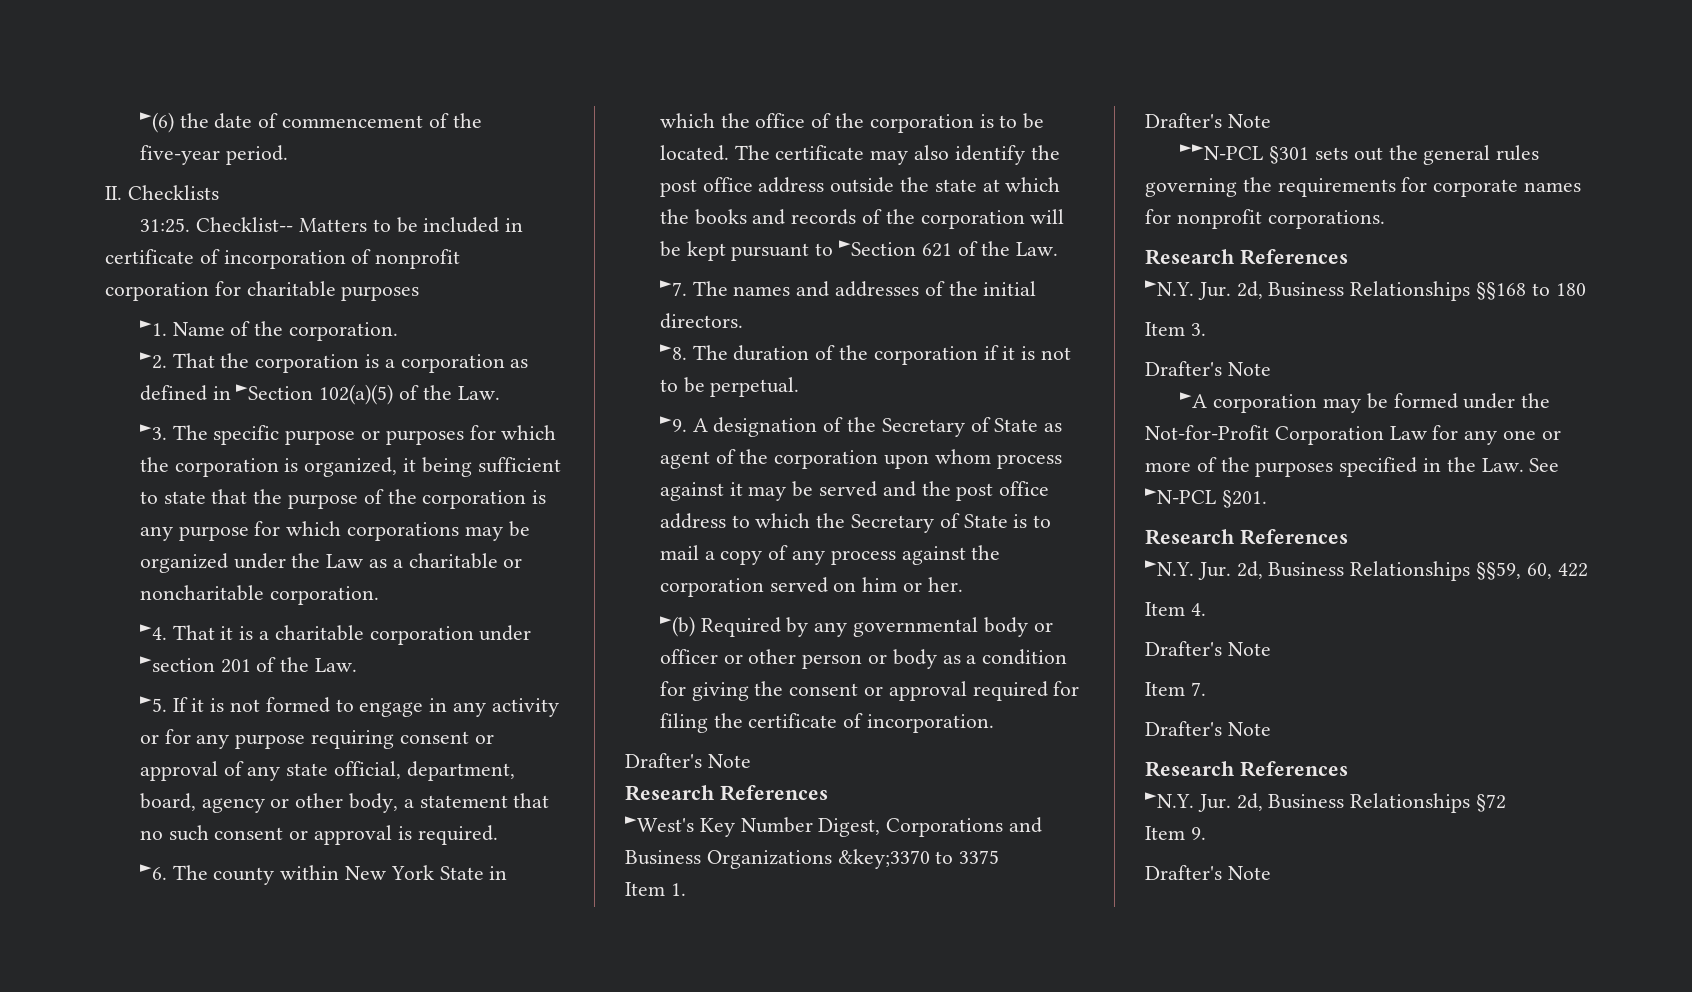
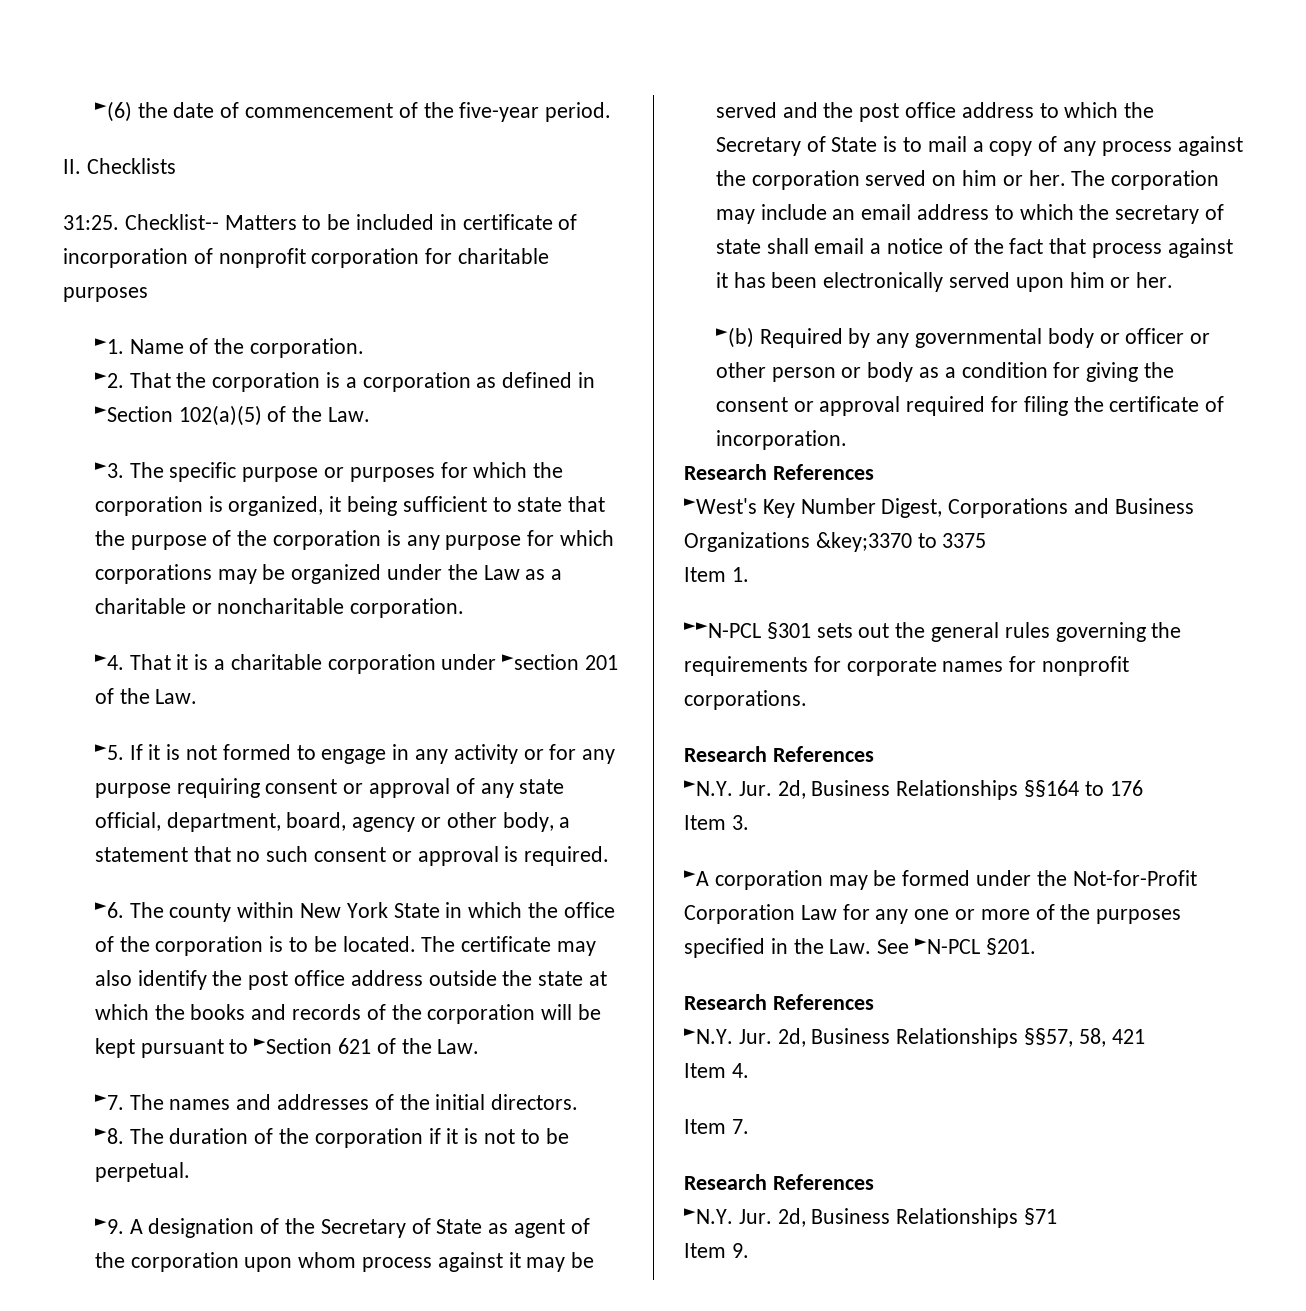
(963, 584) none -> [1071,170,1220,190] [715,204,1224,224] [715,238,1233,258] [715,272,1174,292] The corporation may include an email address to which the secretary of state shall email a notice of the fact that process against it has been electronically served upon him or her.
[625,753,751,768] // Drafter's Note -> (847, 440) none
[1145,113,1271,128] // Drafter's Note -> (749, 574) none
[1476,282,1586,300] §§168 to 180 -> [1024,780,1143,797] §§164 to 176
[1145,361,1271,376] // Drafter's Note -> (749, 822) none
[1476,562,1588,580] §§59, 60, 422 -> [1024,1028,1145,1047] §§57, 58, 421
[1145,641,1271,656] // Drafter's Note -> (749, 1070) none
[1145,721,1271,736] [1145,761,1348,777] [1145,792,1507,813] // Drafter's Note // Research References // ►N.Y. Jur. 2d, Business Relationships §72 -> [684,1174,874,1190] [684,1208,1058,1228] // Research References // ►N.Y. Jur. 2d, Business Relationships §71
[1145,865,1271,880] // Drafter's Note -> (749, 1250) none

